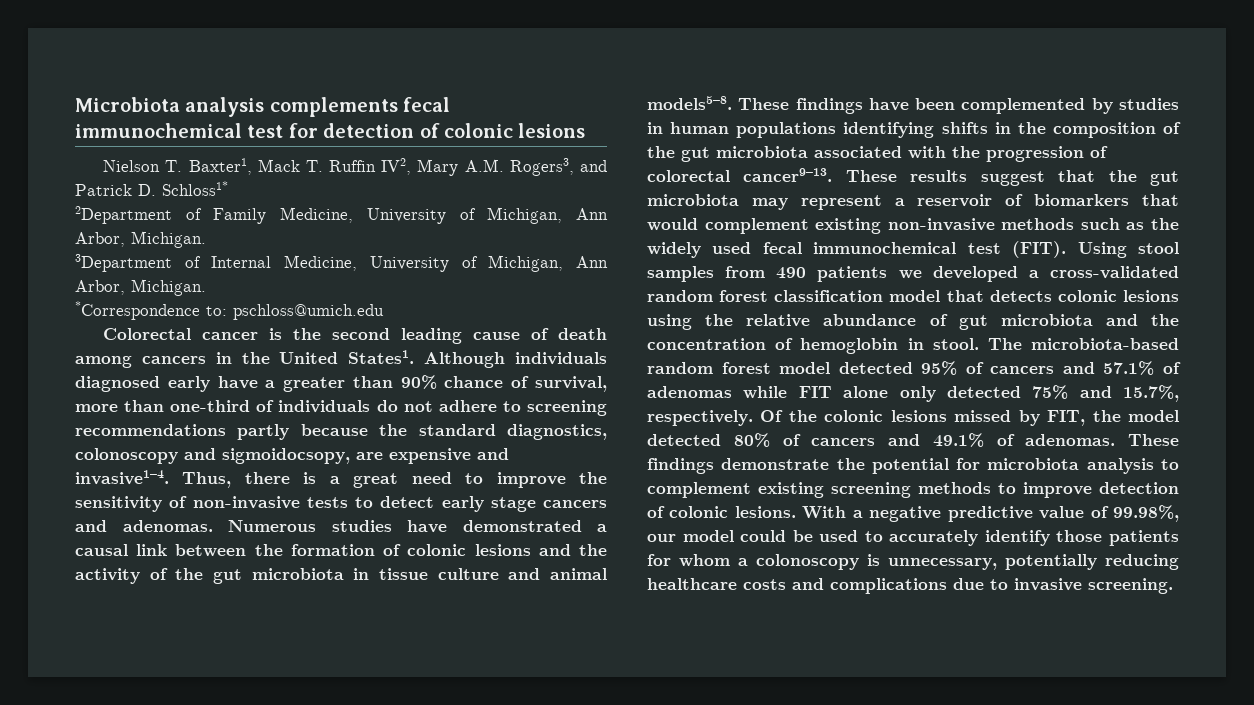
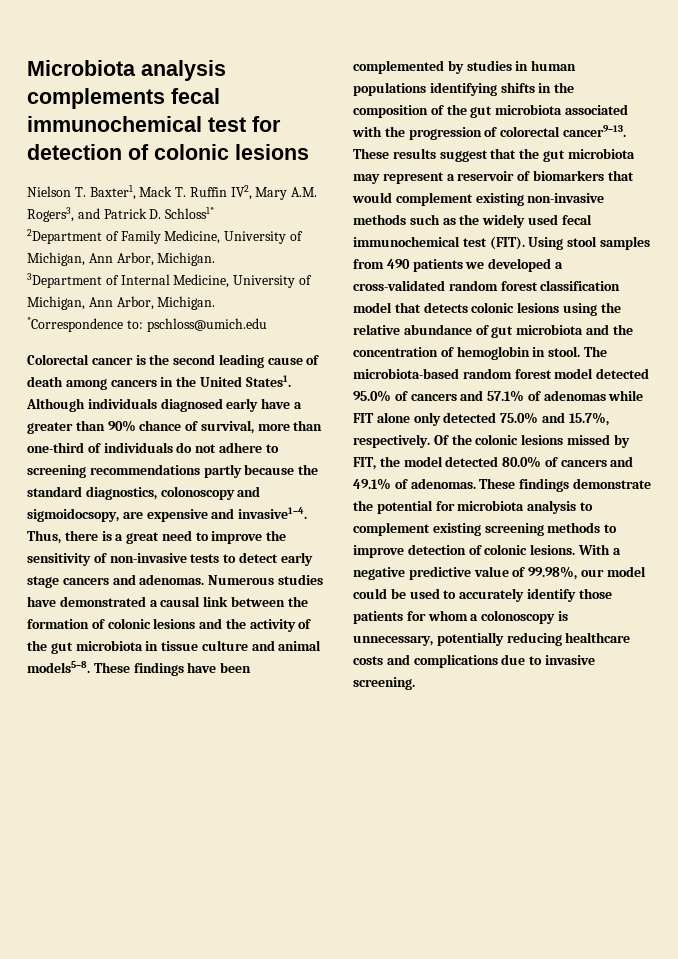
[921,361,958,375] 95% -> [353,390,391,402] 95.0%
[1032,385,1069,399] 75% -> [500,412,539,424] 75.0%
[733,433,770,447] 80% -> [502,456,542,468] 80.0%

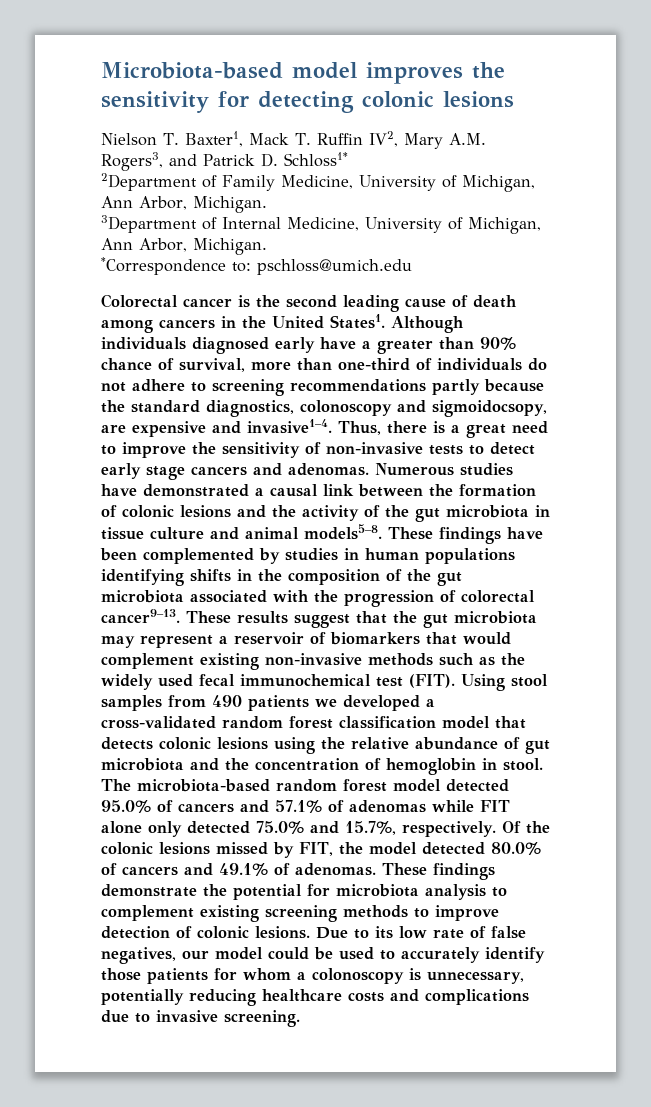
[27,60,226,81] [27,88,220,109] [27,116,281,132] [27,144,149,160] Microbiota analysis complements fecal immunochemical test for detection of -> [101,62,505,84] [101,91,354,113] Microbiota-based model improves the sensitivity for detecting
[577,544,621,555] [353,566,578,580] With a negative predictive value of 99.98%, -> [316,926,526,939] [101,947,176,964] Due to its low rate of false negatives,

